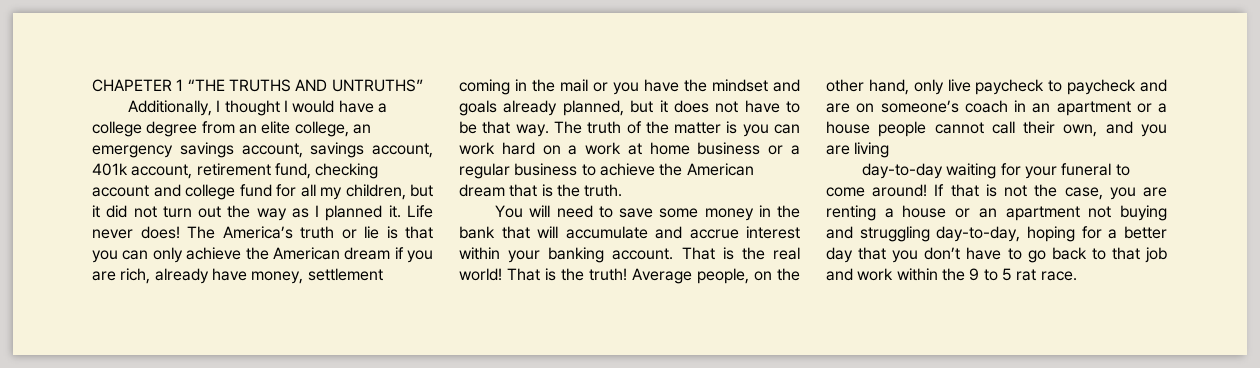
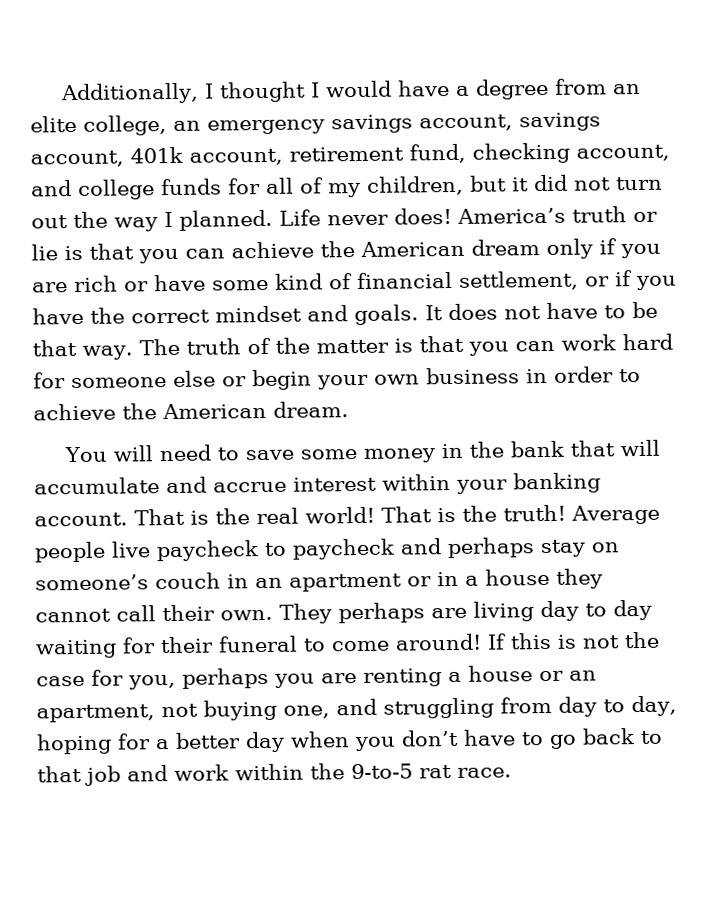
[92,79,423,92] CHAPETER 1 “THE TRUTHS AND UNTRUTHS” // -> (60, 93) none
[92,121,142,137] college -> (471, 90) none
[92,185,149,197] account -> [576,144,670,162] account,
[239,184,272,197] fund -> [160,178,222,196] funds
(316, 190) none -> [299,177,324,194] of
[291,205,401,221] as I planned it. -> [164,209,273,231] I planned.
[187,226,215,239] The -> (452, 216) none
[152,247,391,263] only achieve the American dream -> [231,238,593,259] achieve the American dream only
[120,268,383,284] [459,79,608,95] rich, already have money, settlement coming in the mail or -> [74,270,633,293] rich or have some kind of financial settlement, or if
(707, 85) none -> [131,309,210,324] correct
[459,100,668,116] goals already planned, but it -> [354,304,443,326] goals. It
(738, 127) none -> [418,335,464,353] that
[542,142,800,155] [459,163,754,179] [459,184,623,197] on a work at home business or a regular business to achieve the American dream that is the truth. -> [33,366,641,391] [33,401,349,421] for someone else or begin your own business in order to achieve the American dream.
[697,268,800,284] [826,79,944,95] people, on the other hand, only -> [34,541,106,563] people
[826,103,850,113] are -> [447,537,586,559] perhaps stay
[964,100,1008,113] coach -> [155,572,221,590] couch
[1158,103,1167,113] [826,121,927,137] a house people -> [437,568,603,589] in a house they
[1063,121,1167,137] own, and you -> [220,602,425,624] own. They perhaps
[862,163,944,179] // day-to-day -> [540,599,652,622] day to day
[1024,166,1057,179] your -> [160,636,214,654] their
[950,184,979,197] that -> [510,632,552,650] this
[1064,187,1103,200] case, -> [36,667,269,690] case for you, perhaps
[1005,206,1080,221] apartment -> [36,704,155,723] apartment,
(1167, 213) none -> [283,705,330,719] one,
[936,226,1021,242] day-to-day, -> [500,695,677,717] from day to day,
[858,247,887,260] that -> [290,731,350,748] when
[969,268,1012,281] 9 to 5 -> [351,763,413,780] 9-to-5

